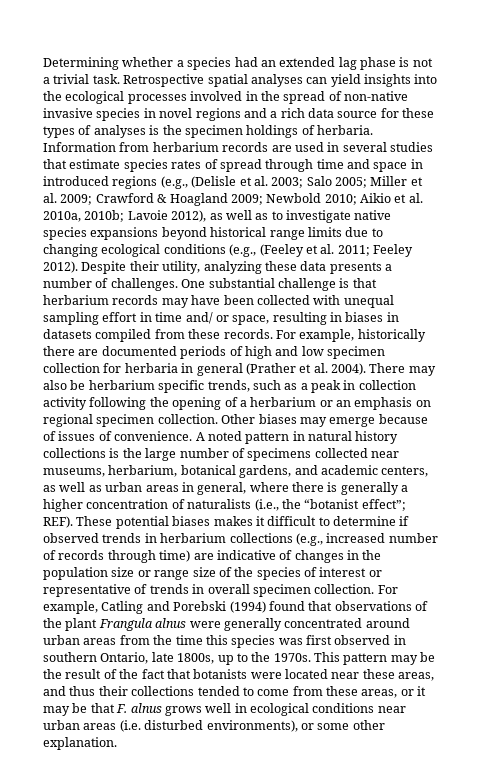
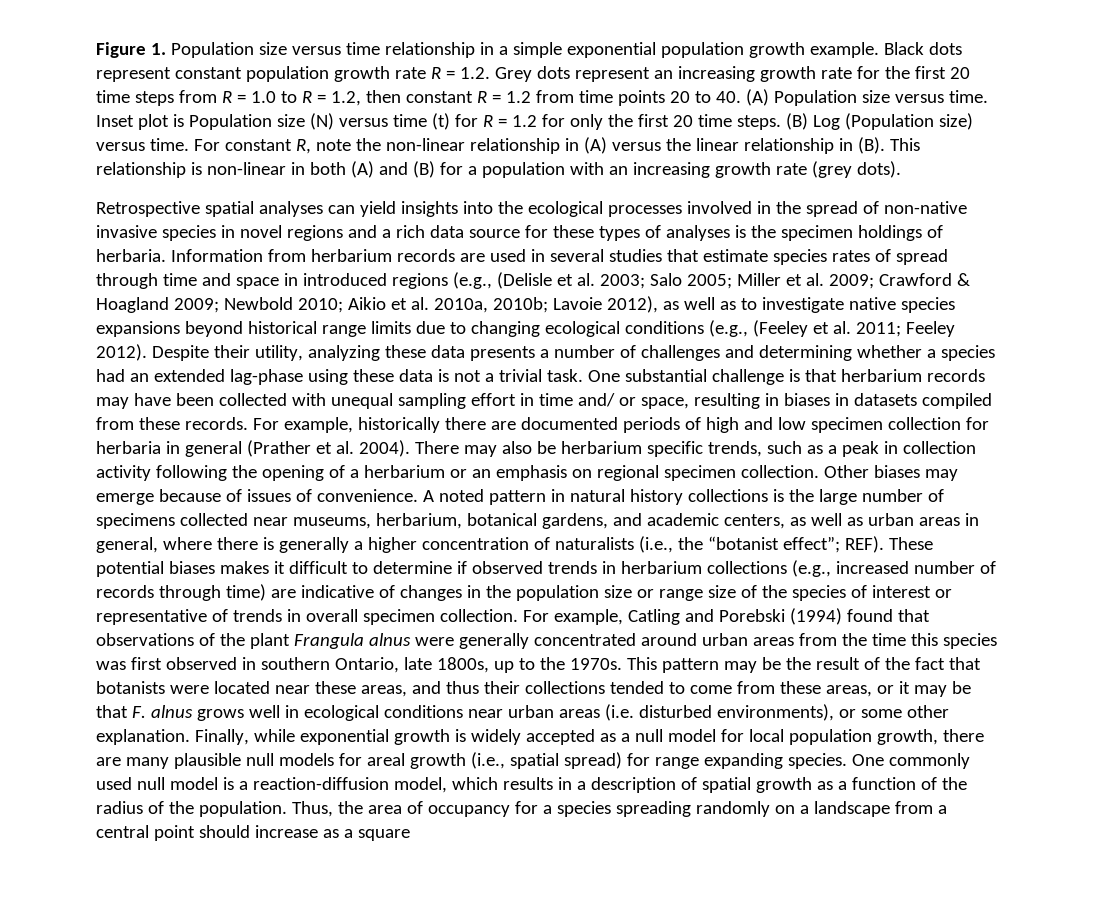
[43,57,433,70] [43,74,120,84] Determining whether a species had an extended lag phase is not a trivial task. -> [96,42,962,58] [96,66,970,82] [96,89,988,106] [96,113,973,130] [96,137,920,154] [96,161,901,178] Figure 1. Population size versus time relationship in a simple exponential population growth example. Black dots represent constant population growth rate R = 1.2. Grey dots represent an increasing growth rate for the first 20 time steps from R = 1.0 to R = 1.2, then constant R = 1.2 from time points 20 to 40. (A) Population size versus time. Inset plot is Population size (N) versus time (t) for R = 1.2 for only the first 20 time steps. (B) Log (Population size) versus time. For constant R, note the non-linear relationship in (A) versus the linear relationship in (B). This relationship is non-linear in both (A) and (B) for a population with an increasing growth rate (grey dots). //
[110,278,178,291] challenges. -> [640,345,995,361] [96,369,583,385] challenges and determining whether a species had an extended lag-phase using these data is not a trivial task.
(117, 743) none -> [194,729,984,745] [96,752,970,769] [96,777,967,793] [96,801,947,817] [96,825,410,841] Finally, while exponential growth is widely accepted as a null model for local population growth, there are many plausible null models for areal growth (i.e., spatial spread) for range expanding species. One commonly used null model is a reaction-diffusion model, which results in a description of spatial growth as a function of the radius of the population. Thus, the area of occupancy for a species spreading randomly on a landscape from a central point should increase as a square

